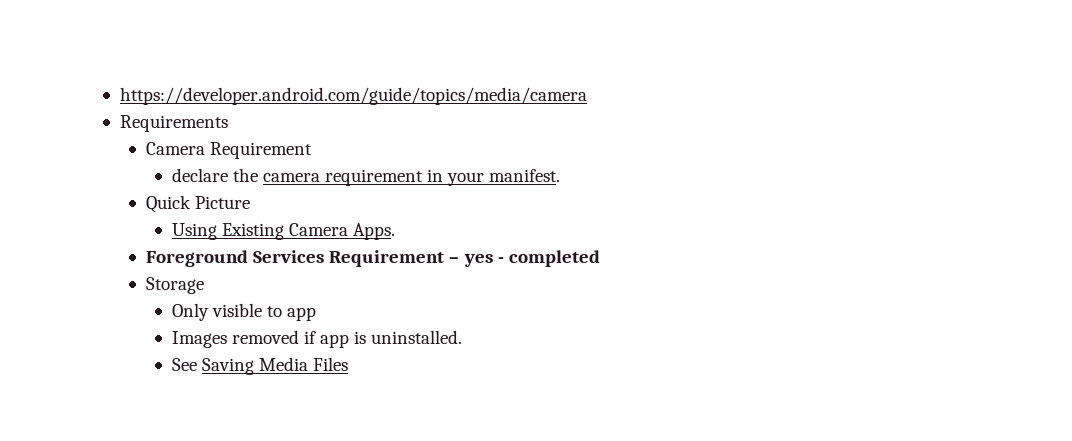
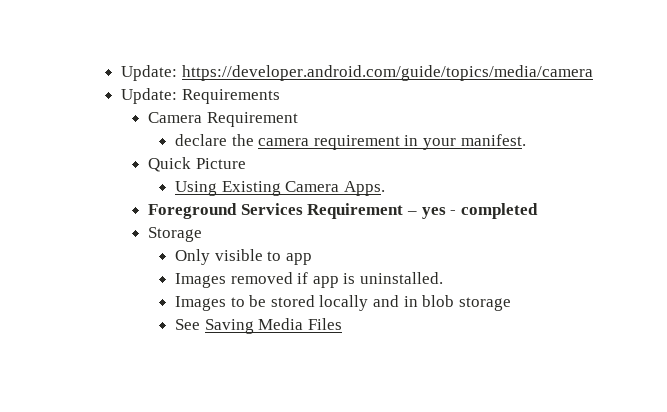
(120, 96) none -> [121,65,178,81] Update:
(588, 96) none -> [121,88,178,104] Update:
(463, 337) none -> [175,295,511,311] // Images to be stored locally and in blob storage

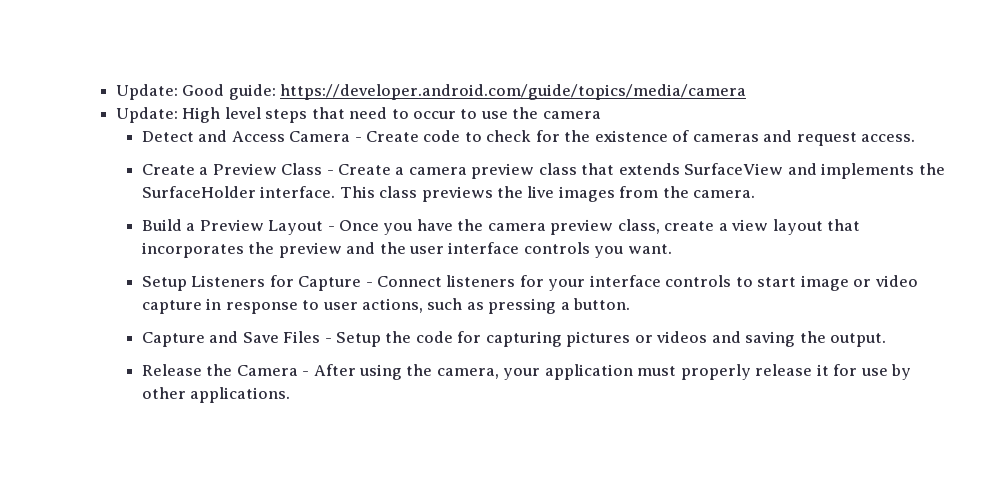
[121,65,178,81] Update: -> [115,84,276,100] Update: Good guide:
[182,89,281,104] [148,112,298,127] [175,134,526,150] [148,157,246,172] [175,181,385,196] [148,203,538,219] [148,227,203,242] [175,249,312,265] [175,272,444,288] [175,295,511,311] [175,318,342,334] Requirements // Camera Requirement // declare the camera requirement in your manifest. // Quick Picture // Using Existing Camera Apps. // Foreground Services Requirement – yes - completed // Storage // Only visible to app // Images removed if app is uninstalled. // Images to be stored locally and in blob storage // See Saving Media Files -> [182,107,601,123] [141,130,915,146] [141,163,945,179] [141,186,756,202] [141,219,860,235] [141,242,672,258] [141,275,918,291] [141,298,631,314] [141,331,886,347] [141,364,911,380] [141,387,291,403] High level steps that need to occur to use the camera // Detect and Access Camera - Create code to check for the existence of cameras and request access. // Create a Preview Class - Create a camera preview class that extends SurfaceView and implements the SurfaceHolder interface. This class previews the live images from the camera. // Build a Preview Layout - Once you have the camera preview class, create a view layout that incorporates the preview and the user interface controls you want. // Setup Listeners for Capture - Connect listeners for your interface controls to start image or video capture in response to user actions, such as pressing a button. // Capture and Save Files - Setup the code for capturing pictures or videos and saving the output. // Release the Camera - After using the camera, your application must properly release it for use by other applications.

